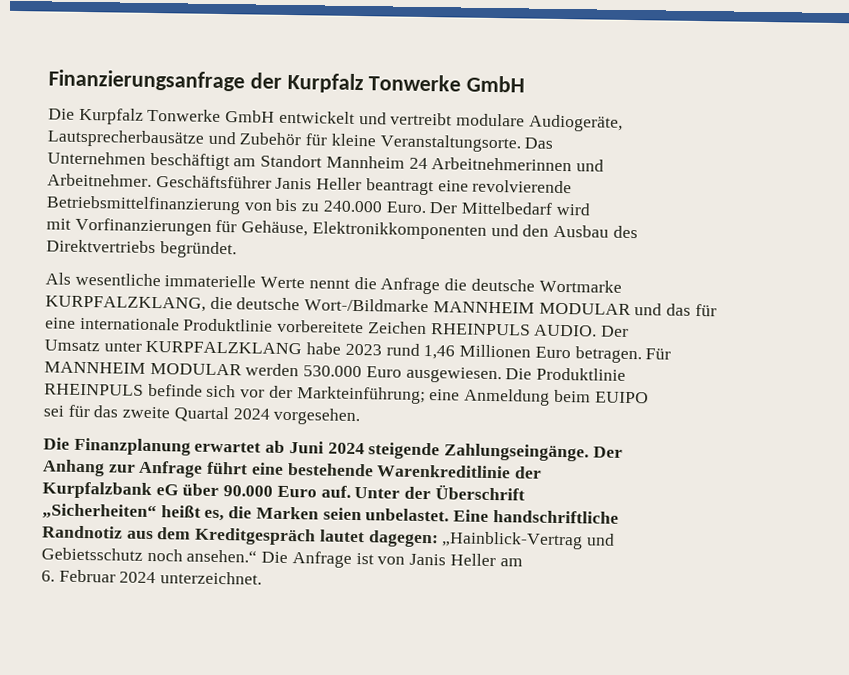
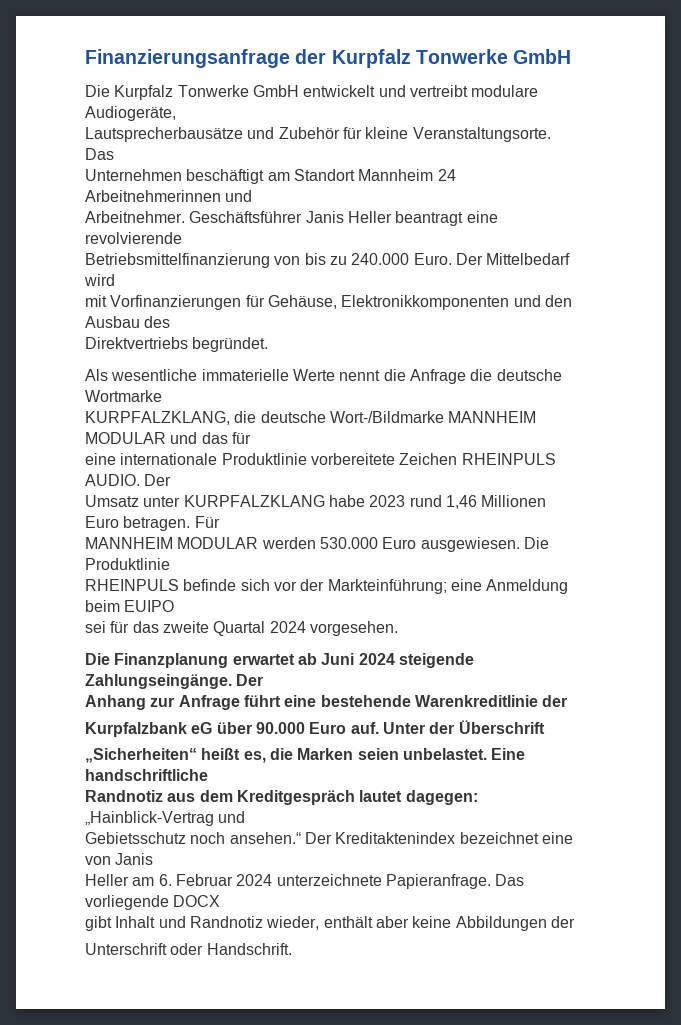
[261,551,374,568] Die Anfrage ist -> [304,832,573,844] Der Kreditaktenindex bezeichnet eine
(447, 559) none -> (154, 859) //
(523, 562) // -> (155, 881) none
[160,571,263,585] unterzeichnet. -> [276,874,525,889] [85,895,221,910] [85,916,575,931] [85,943,292,955] unterzeichnete Papieranfrage. Das vorliegende DOCX // gibt Inhalt und Randnotiz wieder, enthält aber keine Abbildungen der // Unterschrift oder Handschrift.

